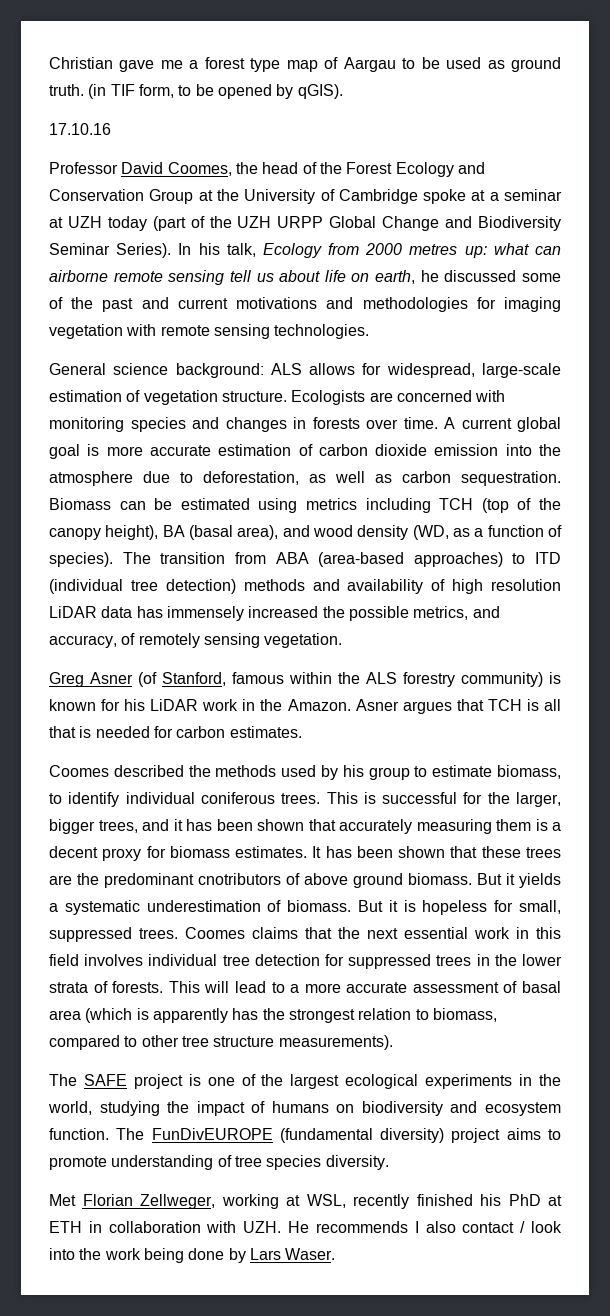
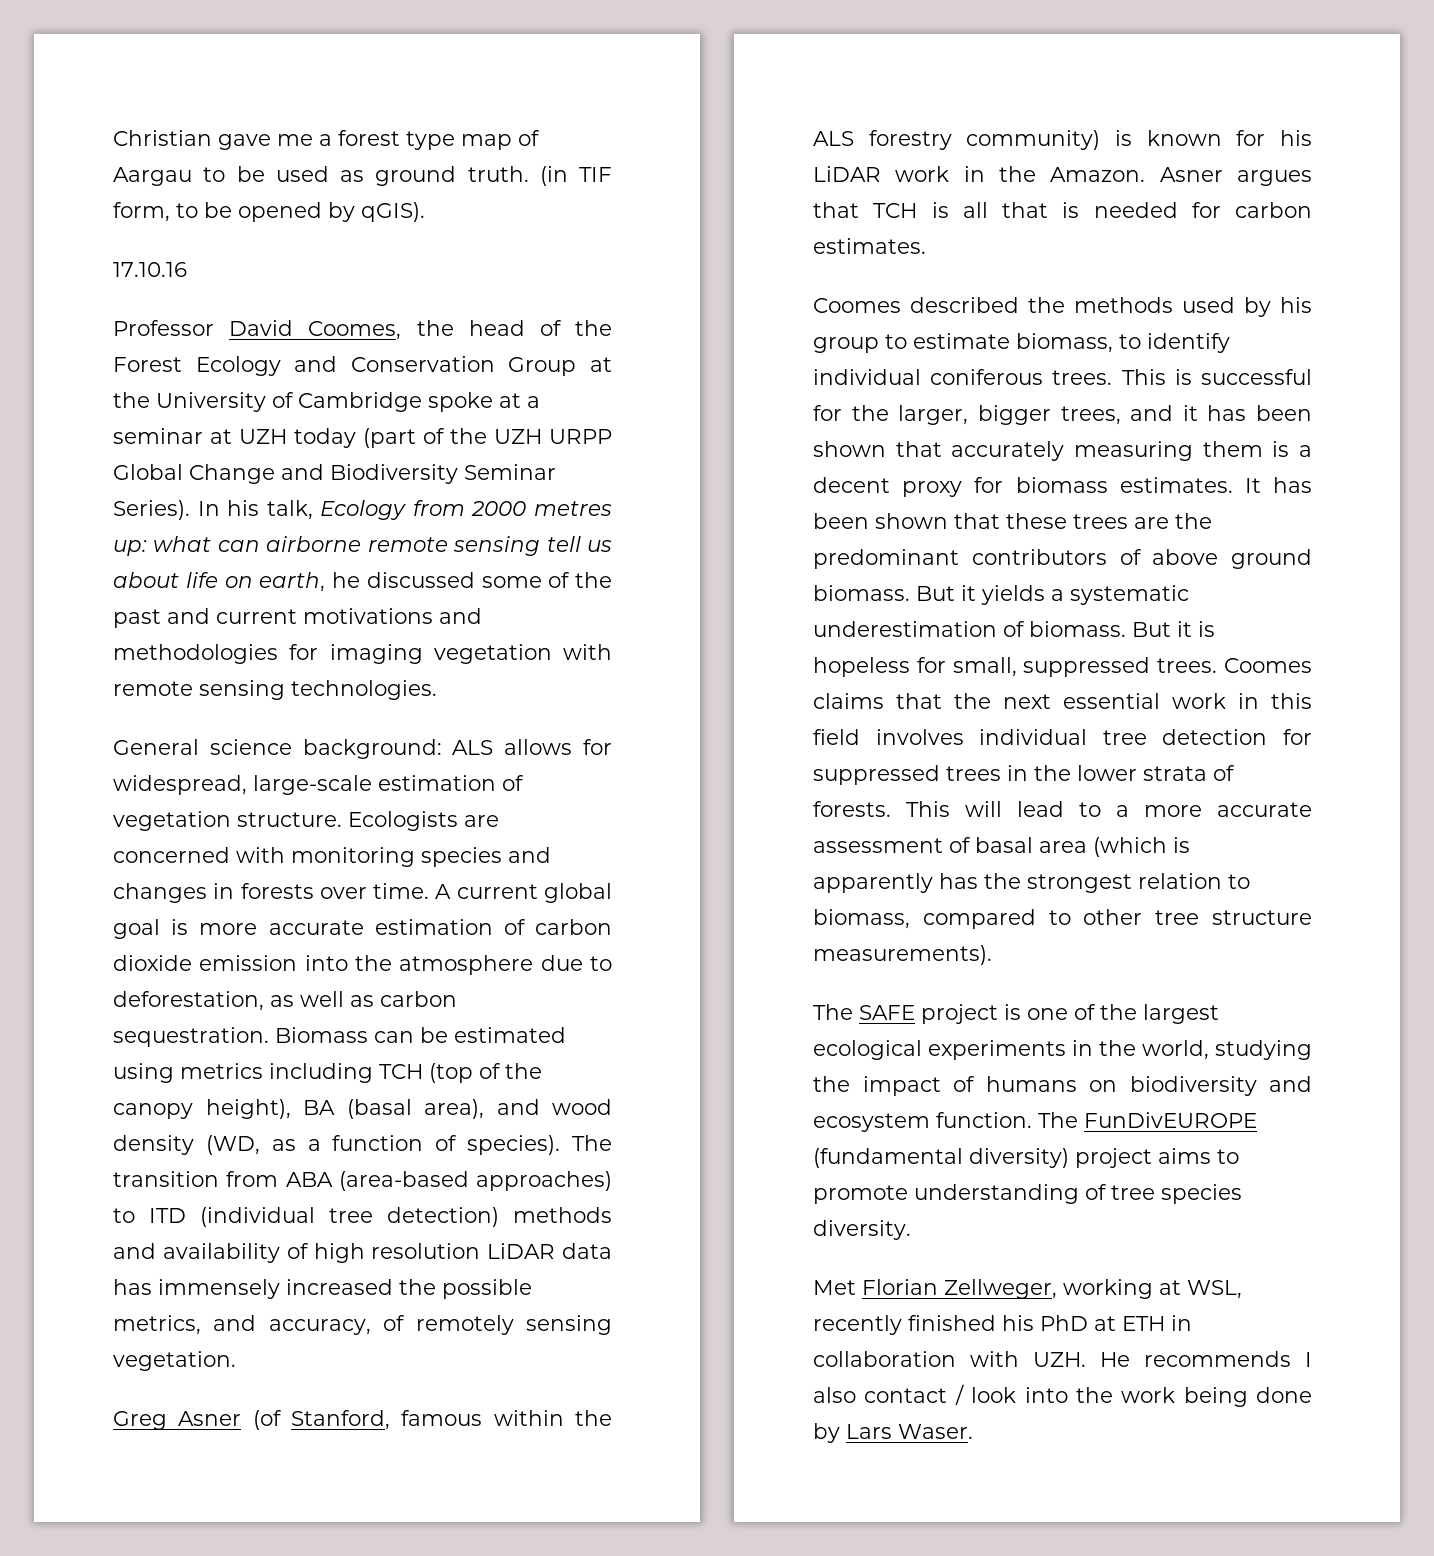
[198,873,281,885] cnotributors -> [971,549,1107,565] contributors

